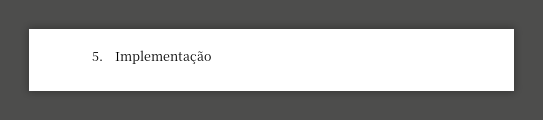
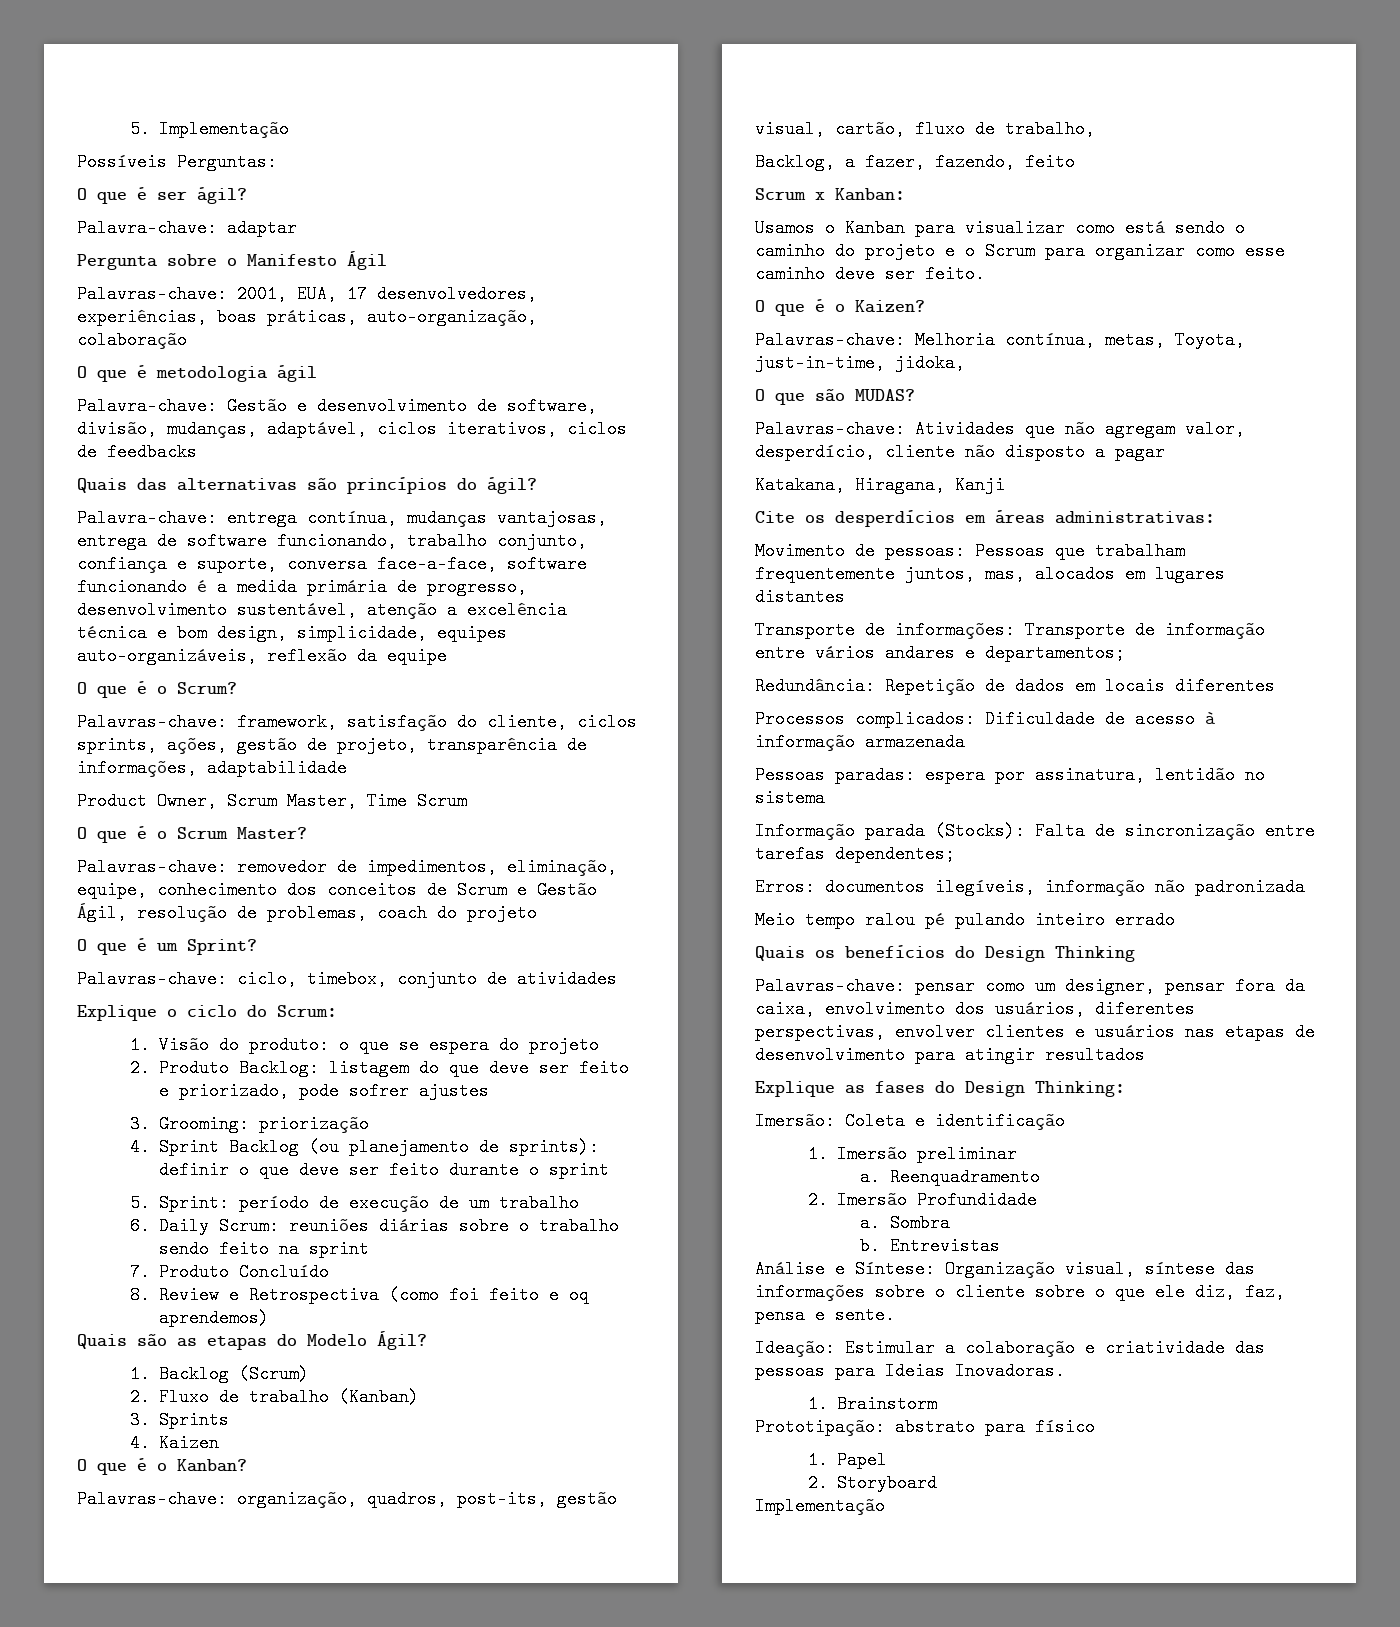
(211, 57) none -> [77,153,277,171] [77,187,247,204] [77,219,297,237] [77,251,387,270] [77,285,537,303] [77,308,537,326] [77,331,187,349] [77,365,317,382] [77,397,597,415] [77,420,627,438] [77,443,197,461] [77,477,537,494] [77,509,607,527] [77,532,587,550] [77,555,587,573] [77,578,527,596] [77,601,567,619] [77,624,507,642] [77,647,447,665] [77,681,237,698] [77,713,637,731] [77,736,587,754] [77,759,347,777] [77,792,467,810] [77,826,307,843] [77,858,617,876] [77,881,597,899] [77,903,537,922] [77,938,257,955] [77,970,617,988] [77,1005,337,1021] [129,1036,600,1054] [129,1059,630,1077] [159,1082,490,1100] [129,1115,370,1133] [129,1138,600,1156] [159,1161,610,1179] [129,1194,580,1212] [129,1217,620,1235] [159,1240,370,1258] [129,1263,330,1281] [129,1286,590,1304] [159,1309,270,1327] [77,1331,427,1350] [129,1365,310,1383] [129,1388,420,1406] [129,1411,230,1429] [129,1434,220,1452] [77,1458,247,1475] [77,1490,617,1508] [755,120,1095,138] [755,153,1075,171] [755,188,905,201] [755,219,1245,237] [755,242,1285,260] [755,265,985,283] [755,299,925,316] [755,331,1245,349] [755,354,965,372] [755,389,915,405] [755,420,1245,438] [755,443,1165,461] [755,476,1005,494] [755,510,1215,527] [755,542,1185,560] [755,565,1225,583] [755,588,845,606] [755,621,1265,639] [755,644,1125,662] [755,677,1275,695] [755,710,1215,728] [755,733,965,751] [755,766,1265,784] [755,789,825,807] [755,822,1315,840] [755,845,955,863] [755,878,1305,896] [755,911,1175,929] [755,945,1135,962] [755,977,1305,995] [755,1000,1195,1018] [755,1023,1315,1041] [755,1046,1145,1064] [755,1081,1125,1097] [755,1112,1065,1130] [807,1145,1018,1163] [860,1168,1040,1186] [807,1191,1038,1209] [860,1214,950,1232] [860,1237,1000,1255] [755,1260,1255,1278] [755,1283,1285,1301] [755,1306,895,1324] [755,1339,1265,1357] [755,1362,1065,1380] [807,1395,938,1413] [755,1418,1095,1436] [807,1451,888,1469] [807,1474,938,1492] [755,1497,885,1515] // Possíveis Perguntas: // O que é ser ágil? // Palavra-chave: adaptar // Pergunta sobre o Manifesto Ágil // Palavras-chave: 2001, EUA, 17 desenvolvedores, experiências, boas práticas, auto-organização, colaboração // O que é metodologia ágil // Palavra-chave: Gestão e desenvolvimento de software, divisão, mudanças, adaptável, ciclos iterativos, ciclos de feedbacks // Quais das alternativas são princípios do ágil? // Palavra-chave: entrega contínua, mudanças vantajosas, entrega de software funcionando, trabalho conjunto, confiança e suporte, conversa face-a-face, software funcionando é a medida primária de progresso, desenvolvimento sustentável, atenção a excelência técnica e bom design, simplicidade, equipes auto-organizáveis, reflexão da equipe // O que é o Scrum? // Palavras-chave: framework, satisfação do cliente, ciclos sprints, ações, gestão de projeto, transparência de informações, adaptabilidade // Product Owner, Scrum Master, Time Scrum // O que é o Scrum Master? // Palavras-chave: removedor de impedimentos, eliminação, equipe, conhecimento dos conceitos de Scrum e Gestão Ágil, resolução de problemas, coach do projeto // O que é um Sprint? // Palavras-chave: ciclo, timebox, conjunto de atividades // Explique o ciclo do Scrum: // 1. Visão do produto: o que se espera do projeto // 2. Produto Backlog: listagem do que deve ser feito e priorizado, pode sofrer ajustes // 3. Grooming: priorização // 4. Sprint Backlog (ou planejamento de sprints): definir o que deve ser feito durante o sprint // 5. Sprint: período de execução de um trabalho // 6. Daily Scrum: reuniões diárias sobre o trabalho sendo feito na sprint // 7. Produto Concluído // 8. Review e Retrospectiva (como foi feito e oq aprendemos) // Quais são as etapas do Modelo Ágil? // 1. Backlog (Scrum) // 2. Fluxo de trabalho (Kanban) // 3. Sprints // 4. Kaizen // O que é o Kanban? // Palavras-chave: organização, quadros, post-its, gestão visual, cartão, fluxo de trabalho, // Backlog, a fazer, fazendo, feito // Scrum x Kanban: // Usamos o Kanban para visualizar como está sendo o caminho do projeto e o Scrum para organizar como esse caminho deve ser feito. // O que é o Kaizen? // Palavras-chave: Melhoria contínua, metas, Toyota, just-in-time, jidoka, // O que são MUDAS? // Palavras-chave: Atividades que não agregam valor, desperdício, cliente não disposto a pagar // Katakana, Hiragana, Kanji // Cite os desperdícios em áreas administrativas: // Movimento de pessoas: Pessoas que trabalham frequentemente juntos, mas, alocados em lugares distantes // Transporte de informações: Transporte de informação entre vários andares e departamentos; // Redundância: Repetição de dados em locais diferentes // Processos complicados: Dificuldade de acesso à informação armazenada // Pessoas paradas: espera por assinatura, lentidão no sistema // Informação parada (Stocks): Falta de sincronização entre tarefas dependentes; // Erros: documentos ilegíveis, informação não padronizada // Meio tempo ralou pé pulando inteiro errado // Quais os benefícios do Design Thinking // Palavras-chave: pensar como um designer, pensar fora da caixa, envolvimento dos usuários, diferentes perspectivas, envolver clientes e usuários nas etapas de desenvolvimento para atingir resultados // Explique as fases do Design Thinking: // Imersão: Coleta e identificação // 1. Imersão preliminar // a. Reenquadramento // 2. Imersão Profundidade // a. Sombra // b. Entrevistas // Análise e Síntese: Organização visual, síntese das informações sobre o cliente sobre o que ele diz, faz, pensa e sente. // Ideação: Estimular a colaboração e criatividade das pessoas para Ideias Inovadoras. // 1. Brainstorm // Prototipação: abstrato para físico // 1. Papel // 2. Storyboard // Implementação

